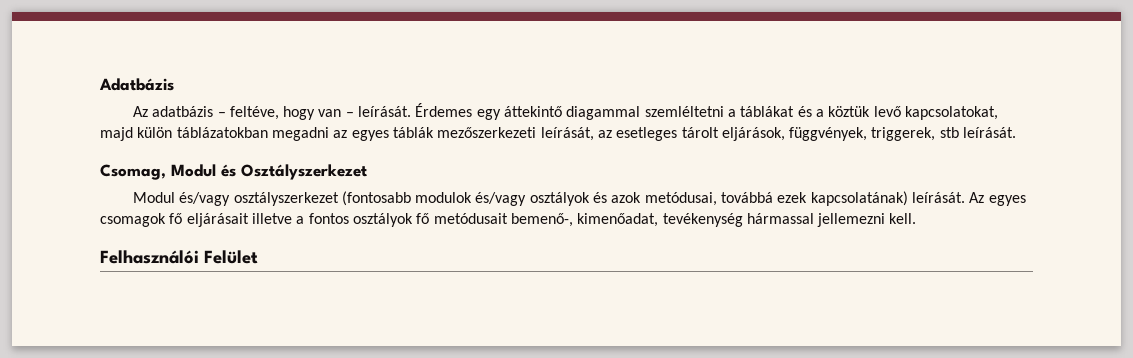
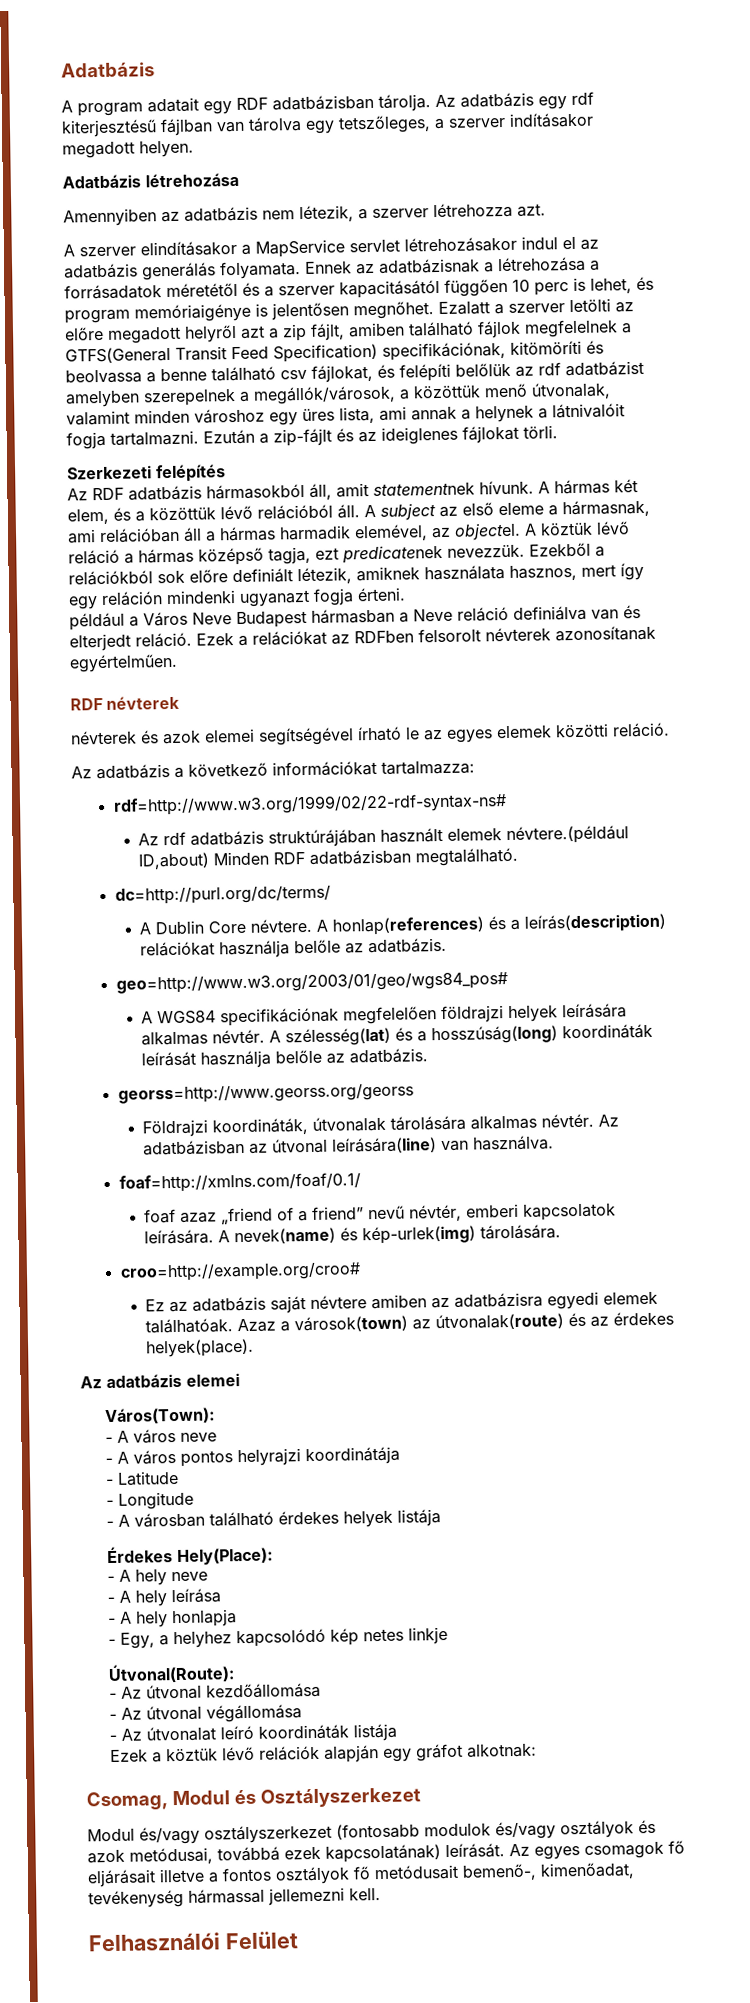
[132,103,998,120] [100,127,1017,141] Az adatbázis – feltéve, hogy van – leírását. Érdemes egy áttekintő diagammal szemléltetni a táblákat és a köztük levő kapcsolatokat, majd külön táblázatokban megadni az egyes táblák mezőszerkezeti leírását, az esetleges tárolt eljárások, függvények, triggerek, stb leírását. -> [61,91,594,117] [61,112,594,138] [62,140,194,159] [62,172,239,189] [63,202,546,227] [63,236,599,258] [64,256,600,281] [64,276,654,300] [64,298,634,324] [64,319,632,344] [65,340,604,364] [65,360,644,384] [65,382,611,408] [66,403,625,426] [66,425,558,450] [67,464,226,483] [67,479,638,501] [67,499,650,525] [67,521,630,544] [68,542,605,566] [68,562,644,586] [68,587,406,610] [69,605,641,631] [69,625,656,652] [69,653,178,673] [70,695,181,711] [70,722,670,746] [71,760,475,780] [112,793,507,816] [137,825,629,848] [137,847,518,870] [114,885,331,905] [138,913,666,936] [139,937,447,959] [115,972,508,994] [140,1003,627,1027] [140,1023,653,1047] [140,1048,428,1069] [117,1083,414,1104] [141,1113,619,1138] [142,1135,554,1156] [118,1172,361,1193] [143,1203,616,1225] [143,1224,561,1245] [119,1262,361,1282] [144,1291,658,1314] [144,1311,674,1334] [145,1338,254,1358] [80,1373,240,1389] [105,1407,216,1425] [105,1428,218,1444] [105,1446,401,1467] [106,1470,180,1486] [106,1491,195,1510] [106,1509,442,1528] [107,1546,274,1565] [107,1569,209,1586] [107,1588,222,1607] [108,1609,238,1628] [108,1626,449,1649] [108,1663,236,1684] [109,1682,322,1700] [109,1704,303,1723] [109,1723,398,1742] [110,1743,538,1763] A program adatait egy RDF adatbázisban tárolja. Az adatbázis egy rdf kiterjesztésű fájlban van tárolva egy tetszőleges, a szerver indításakor megadott helyen. // Adatbázis létrehozása // Amennyiben az adatbázis nem létezik, a szerver létrehozza azt. // A szerver elindításakor a MapService servlet létrehozásakor indul el az adatbázis generálás folyamata. Ennek az adatbázisnak a létrehozása a forrásadatok méretétől és a szerver kapacitásától függően 10 perc is lehet, és program memóriaigénye is jelentősen megnőhet. Ezalatt a szerver letölti az előre megadott helyről azt a zip fájlt, amiben található fájlok megfelelnek a GTFS(General Transit Feed Specification) specifikációnak, kitömöríti és beolvassa a benne található csv fájlokat, és felépíti belőlük az rdf adatbázist amelyben szerepelnek a megállók/városok, a közöttük menő útvonalak, valamint minden városhoz egy üres lista, ami annak a helynek a látnivalóit fogja tartalmazni. Ezután a zip-fájlt és az ideiglenes fájlokat törli. // Szerkezeti felépítés // Az RDF adatbázis hármasokból áll, amit statementnek hívunk. A hármas két elem, és a közöttük lévő relációból áll. A subject az első eleme a hármasnak, ami relációban áll a hármas harmadik elemével, az objectel. A köztük lévő reláció a hármas középső tagja, ezt predicatenek nevezzük. Ezekből a relációkból sok előre definiált létezik, amiknek használata hasznos, mert így egy reláción mindenki ugyanazt fogja érteni. // például a Város Neve Budapest hármasban a Neve reláció definiálva van és elterjedt reláció. Ezek a relációkat az RDFben felsorolt névterek azonosítanak egyértelműen. // RDF névterek // névterek és azok elemei segítségével írható le az egyes elemek közötti reláció. // Az adatbázis a következő információkat tartalmazza: // rdf=http://www.w3.org/1999/02/22-rdf-syntax-ns# // Az rdf adatbázis struktúrájában használt elemek névtere.(például ID,about) Minden RDF adatbázisban megtalálható. // dc=http://purl.org/dc/terms/ // A Dublin Core névtere. A honlap(references) és a leírás(description) relációkat használja belőle az adatbázis. // geo=http://www.w3.org/2003/01/geo/wgs84_pos# // A WGS84 specifikációnak megfelelően földrajzi helyek leírására alkalmas névtér. A szélesség(lat) és a hosszúság(long) koordináták leírását használja belőle az adatbázis. // georss=http://www.georss.org/georss // Földrajzi koordináták, útvonalak tárolására alkalmas névtér. Az adatbázisban az útvonal leírására(line) van használva. // foaf=http://xmlns.com/foaf/0.1/ // foaf azaz „friend of a friend” nevű névtér, emberi kapcsolatok leírására. A nevek(name) és kép-urlek(img) tárolására. // croo=http://example.org/croo# // Ez az adatbázis saját névtere amiben az adatbázisra egyedi elemek találhatóak. Azaz a városok(town) az útvonalak(route) és az érdekes helyek(place). // Az adatbázis elemei // Város(Town): // - A város neve // - A város pontos helyrajzi koordinátája // - Latitude // - Longitude // - A városban található érdekes helyek listája // Érdekes Hely(Place): // - A hely neve // - A hely leírása // - A hely honlapja // - Egy, a helyhez kapcsolódó kép netes linkje // Útvonal(Route): // - Az útvonal kezdőállomása // - Az útvonal végállomása // - Az útvonalat leíró koordináták listája // Ezek a köztük lévő relációk alapján egy gráfot alkotnak:

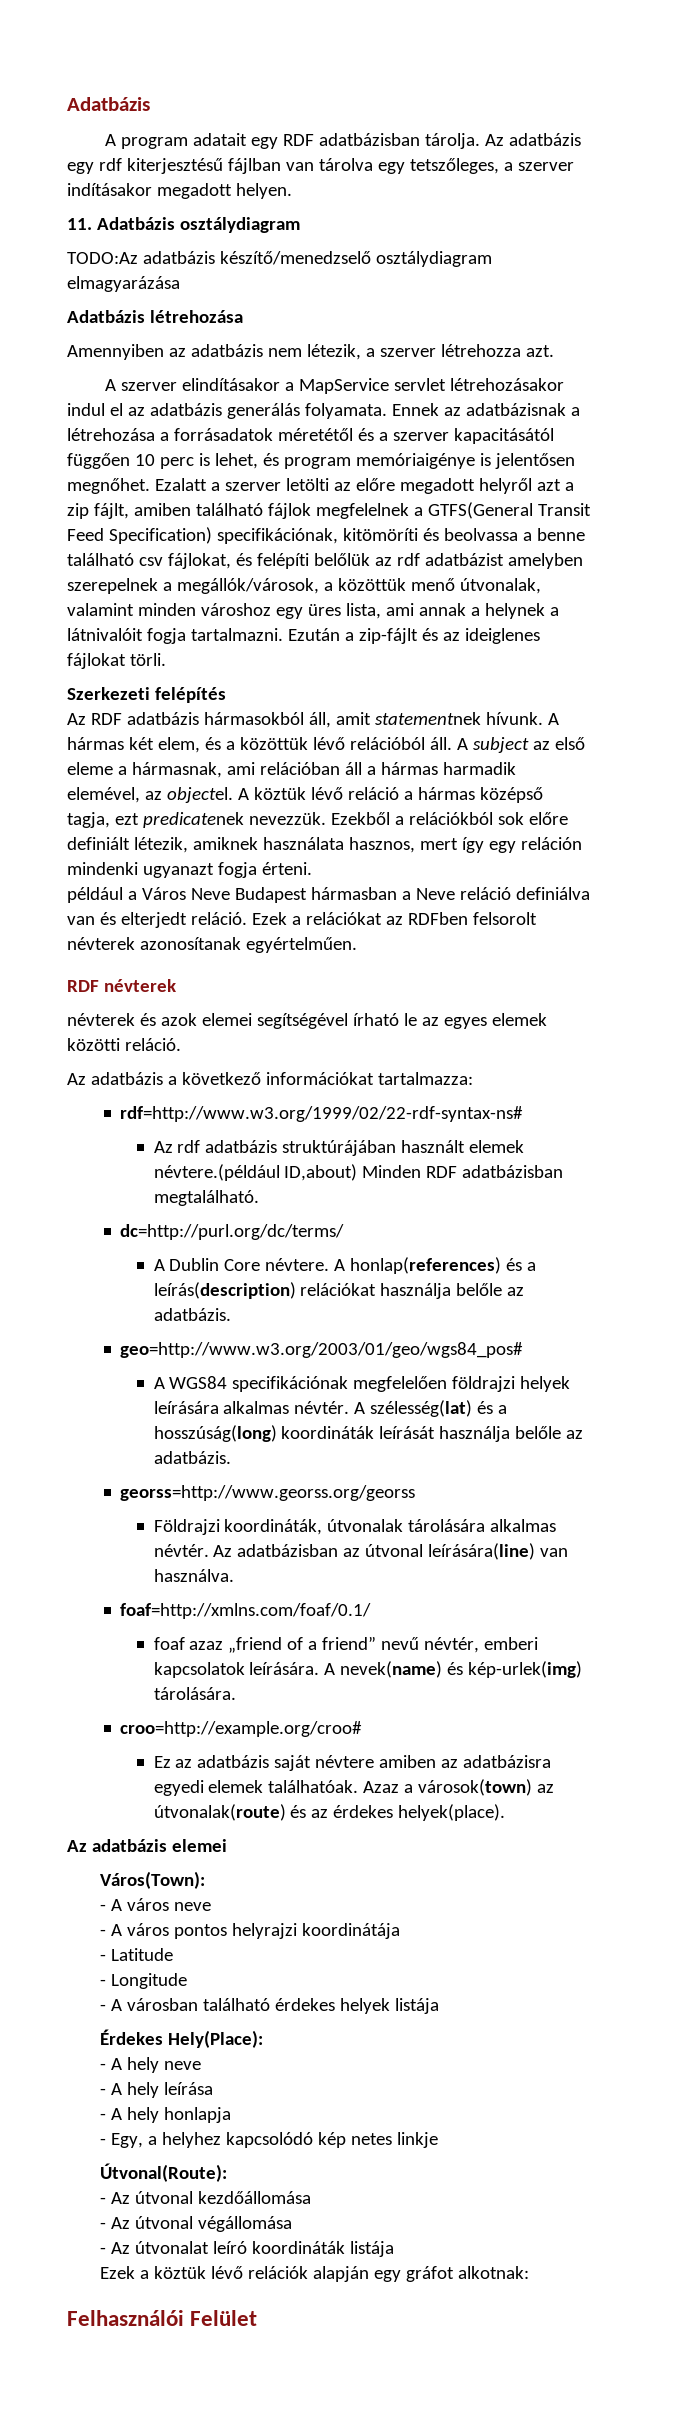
(194, 149) none -> [67,217,300,233] [67,251,492,267] [67,276,180,292] // 11. Adatbázis osztálydiagram // TODO:Az adatbázis készítő/menedzselő osztálydiagram elmagyarázása
[86,1787,421,1811] [87,1819,656,1845] [87,1840,685,1865] [87,1862,635,1888] [88,1887,381,1909] // Csomag, Modul és Osztályszerkezet // Modul és/vagy osztályszerkezet (fontosabb modulok és/vagy osztályok és azok metódusai, továbbá ezek kapcsolatának) leírását. Az egyes csomagok fő eljárásait illetve a fontos osztályok fő metódusait bemenő-, kimenőadat, tevékenység hármassal jellemezni kell. -> (530, 2272) none

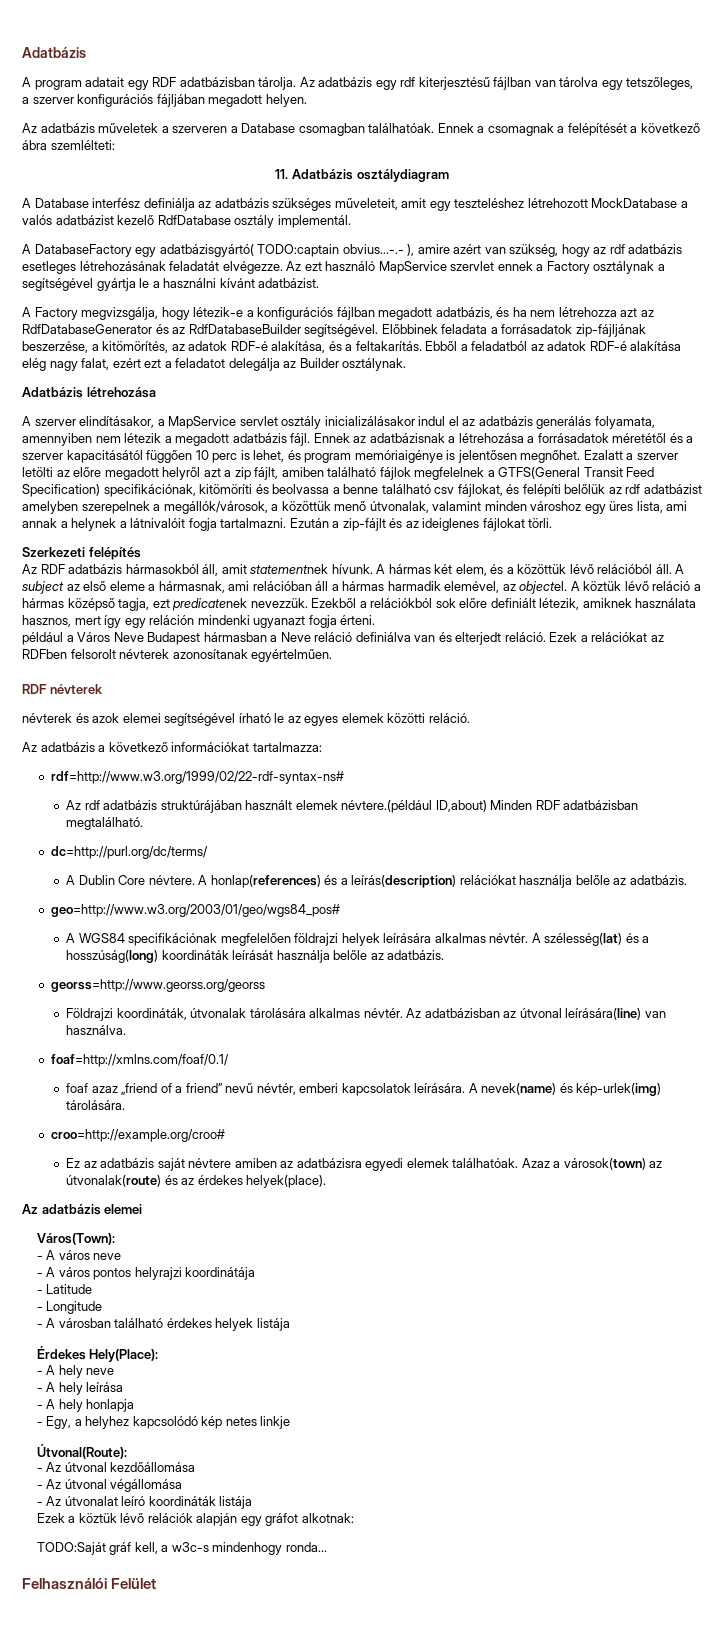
[67,183,152,196] indításakor -> [77,94,205,107] konfigurációs fájljában
[67,217,300,233] [67,251,492,267] [67,276,180,292] [67,310,243,323] [67,344,554,360] 11. Adatbázis osztálydiagram // TODO:Az adatbázis készítő/menedzselő osztálydiagram elmagyarázása // Adatbázis létrehozása // Amennyiben az adatbázis nem létezik, a szerver létrehozza azt. -> [22,123,700,136] [22,140,115,150] [275,169,449,182] [22,198,688,211] [22,215,351,228] [22,244,683,257] [22,261,665,274] [22,278,320,291] [22,307,654,320] [22,324,646,337] [22,341,682,353] [22,358,407,371] [22,387,156,398] Az adatbázis műveletek a szerveren a Database csomagban találhatóak. Ennek a csomagnak a felépítését a következő ábra szemlélteti: // 11. Adatbázis osztálydiagram // A Database interfész definiálja az adatbázis szükséges műveleteit, amit egy teszteléshez létrehozott MockDatabase a valós adatbázist kezelő RdfDatabase osztály implementál. // A DatabaseFactory egy adatbázisgyártó( TODO:captain obvius...-.- ), amire azért van szükség, hogy az rdf adatbázis esetleges létrehozásának feladatát elvégezze. Az ezt használó MapService szervlet ennek a Factory osztálynak a segítségével gyártja le a használni kívánt adatbázist. // A Factory megvizsgálja, hogy létezik-e a konfigurációs fájlban megadott adatbázis, és ha nem létrehozza azt az RdfDatabaseGenerator és az RdfDatabaseBuilder segítségével. Előbbinek feladata a forrásadatok zip-fájljának beszerzése, a kitömörítés, az adatok RDF-é alakítása, és a feltakarítás. Ebből a feladatból az adatok RDF-é alakítása elég nagy falat, ezért ezt a feladatot delegálja az Builder osztálynak. // Adatbázis létrehozása
[182,378,281,391] elindításakor -> [79,416,155,428] elindításakor,
[450,378,565,391] létrehozásakor -> [281,416,415,429] osztály inicializálásakor
[304,403,387,419] folyamata. -> [594,416,655,429] [22,433,311,446] folyamata, amennyiben nem létezik a megadott adatbázis fájl.
(530, 2272) none -> [36,1542,327,1555] // TODO:Saját gráf kell, a w3c-s mindenhogy ronda...

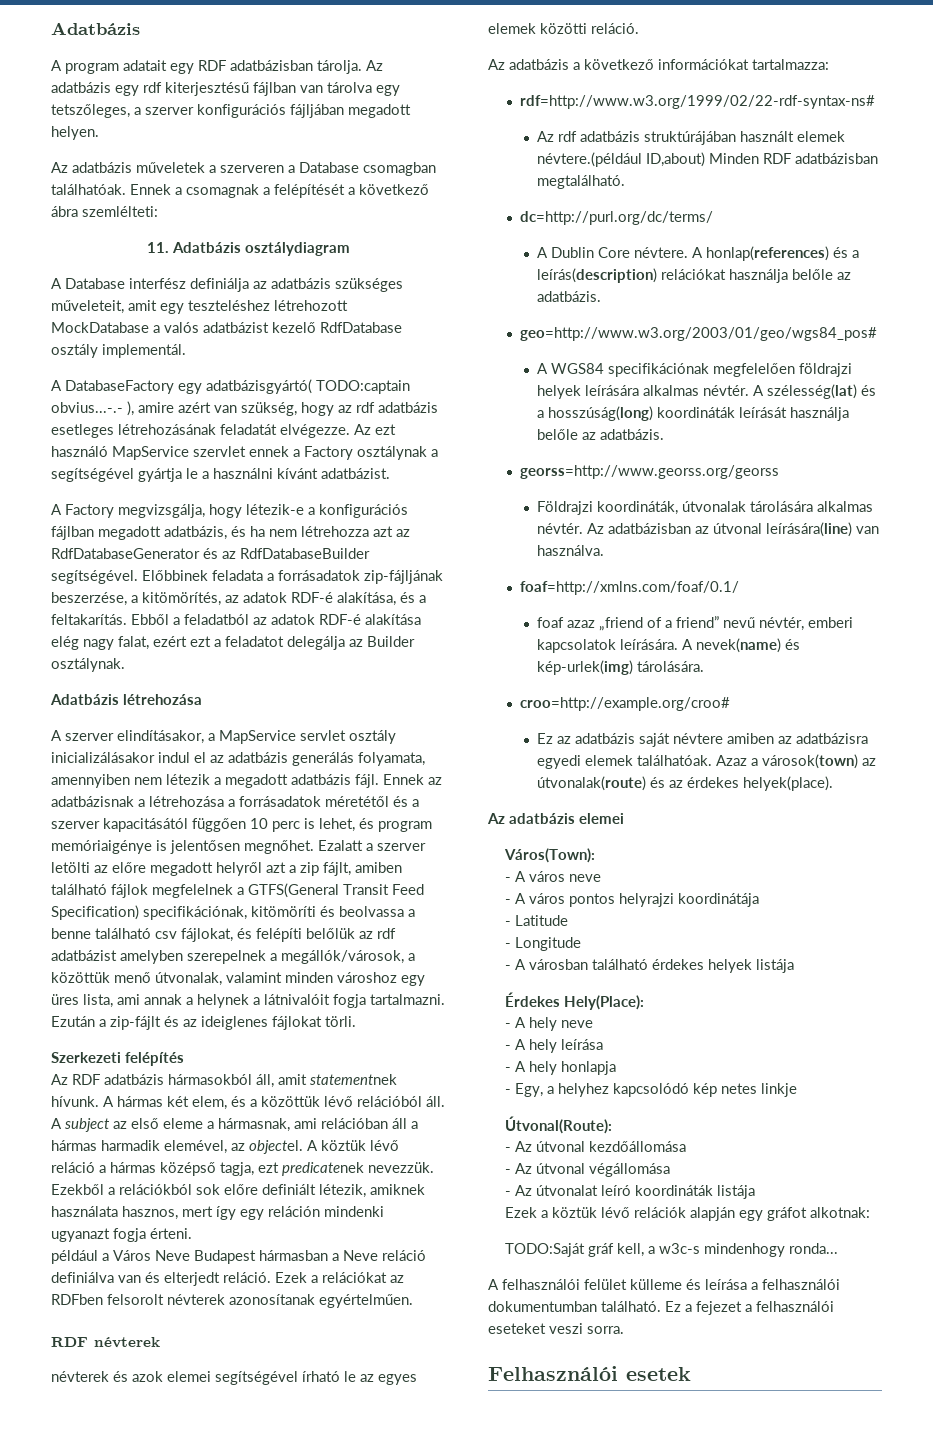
(327, 1547) none -> [488,1279,840,1290] [488,1301,834,1315] [488,1323,624,1334] // A felhasználói felület külleme és leírása a felhasználói dokumentumban található. Ez a fejezet a felhasználói eseteket veszi sorra.
[111,1578,157,1589] Felület -> [626,1367,691,1381] esetek

